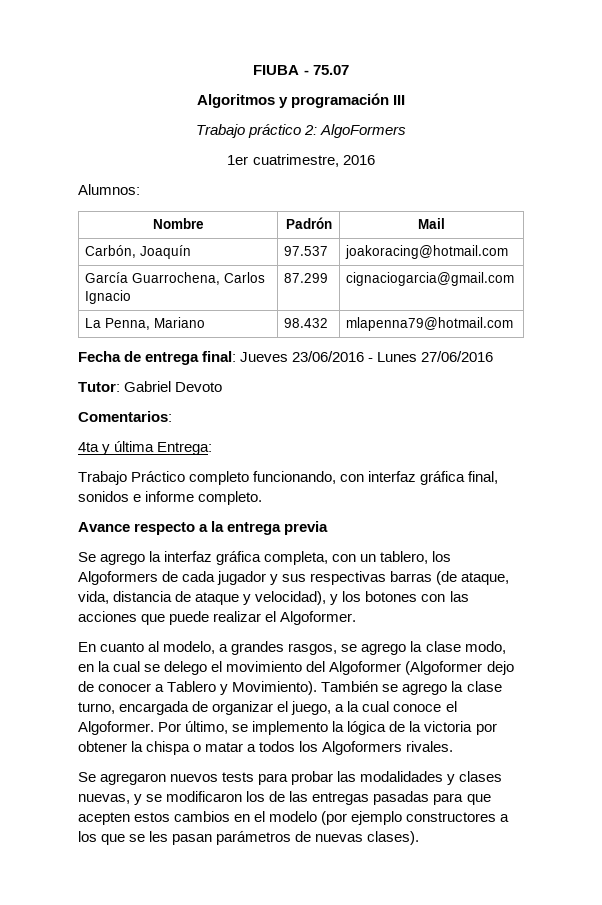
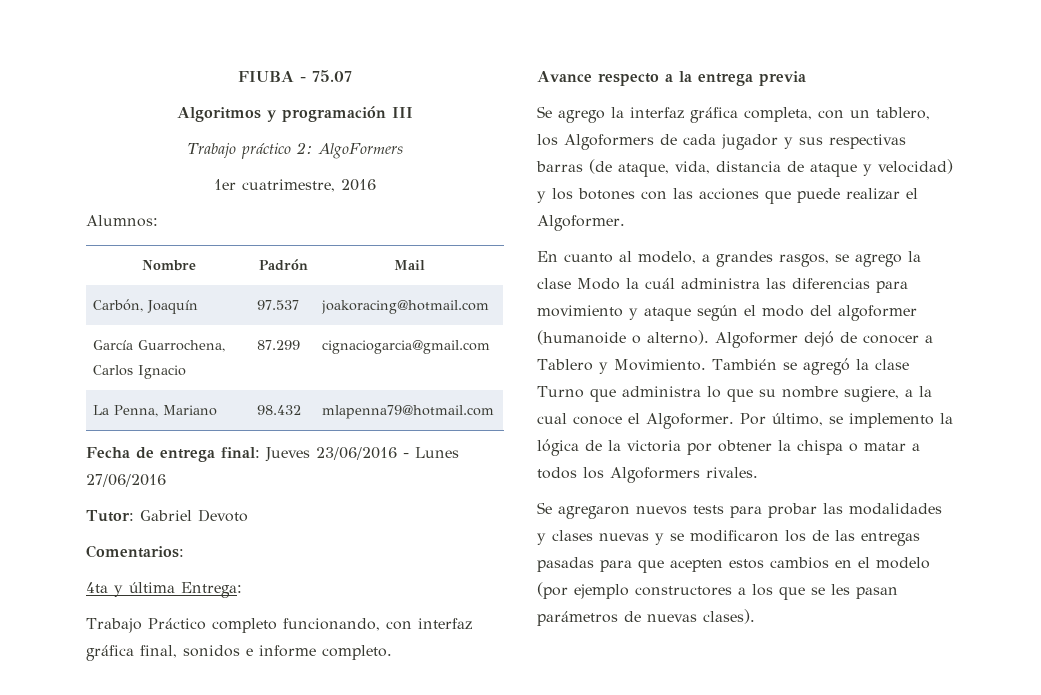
[255,591,327,605] velocidad), -> [878,159,953,174] velocidad)
[464,641,506,654] [78,661,514,675] modo, en la cual se delego el movimiento del Algoformer (Algoformer dejo -> [577,278,908,293] [537,305,917,321] [537,330,834,348] Modo la cuál administra las diferencias para movimiento y ataque según el modo del algoformer (humanoide o alterno). Algoformer dejó
[232,681,318,695] Movimiento). -> [613,359,706,371] Movimiento.
[402,681,502,695] [78,701,332,715] agrego la clase turno, encargada de organizar el juego, -> [802,358,909,375] [537,386,899,402] agregó la clase Turno que administra lo que su nombre sugiere,
[78,794,130,804] nuevas, -> [599,533,649,541] nuevas

